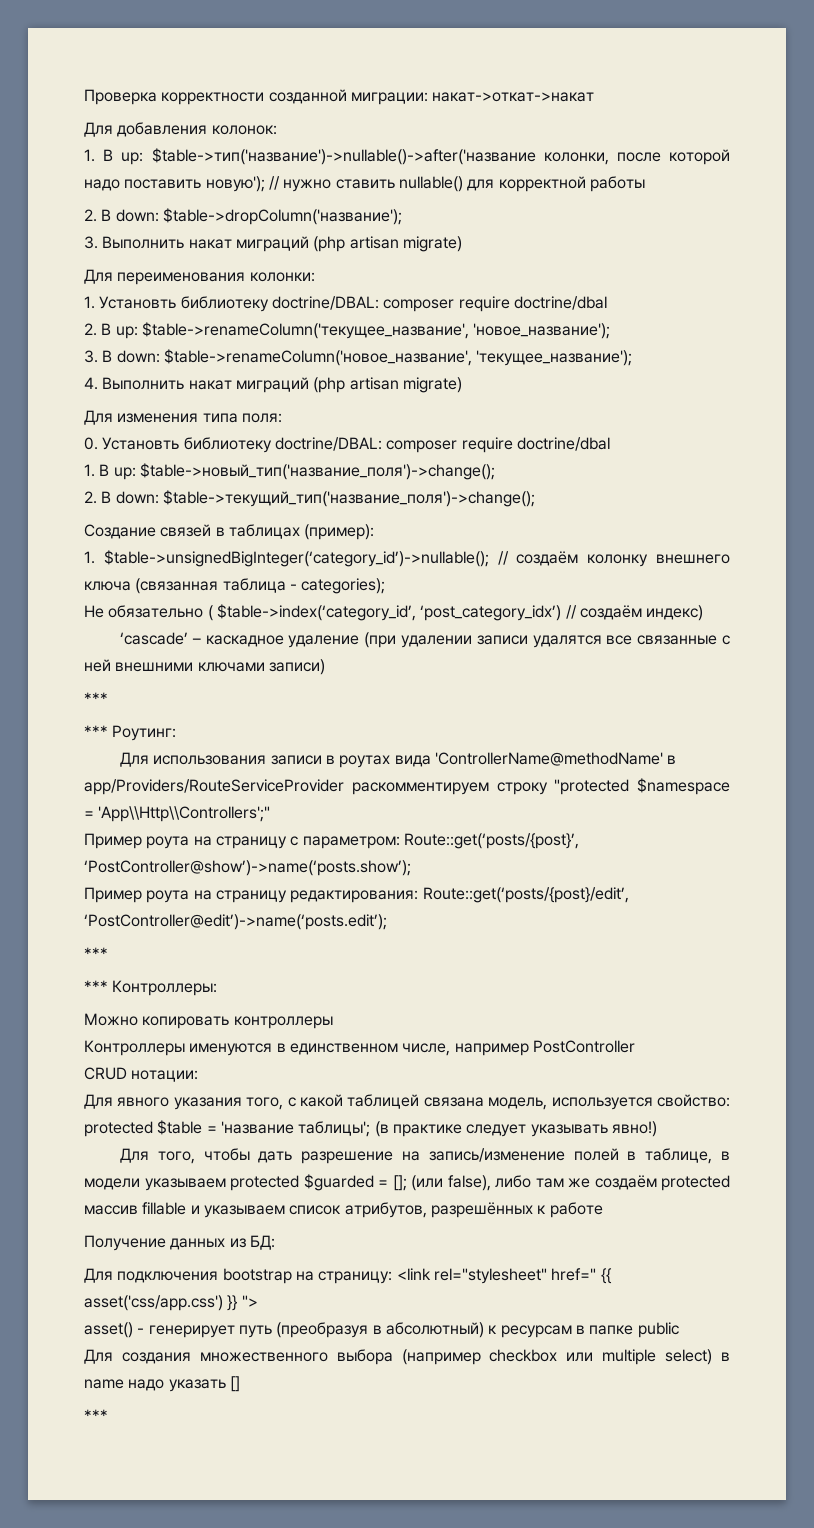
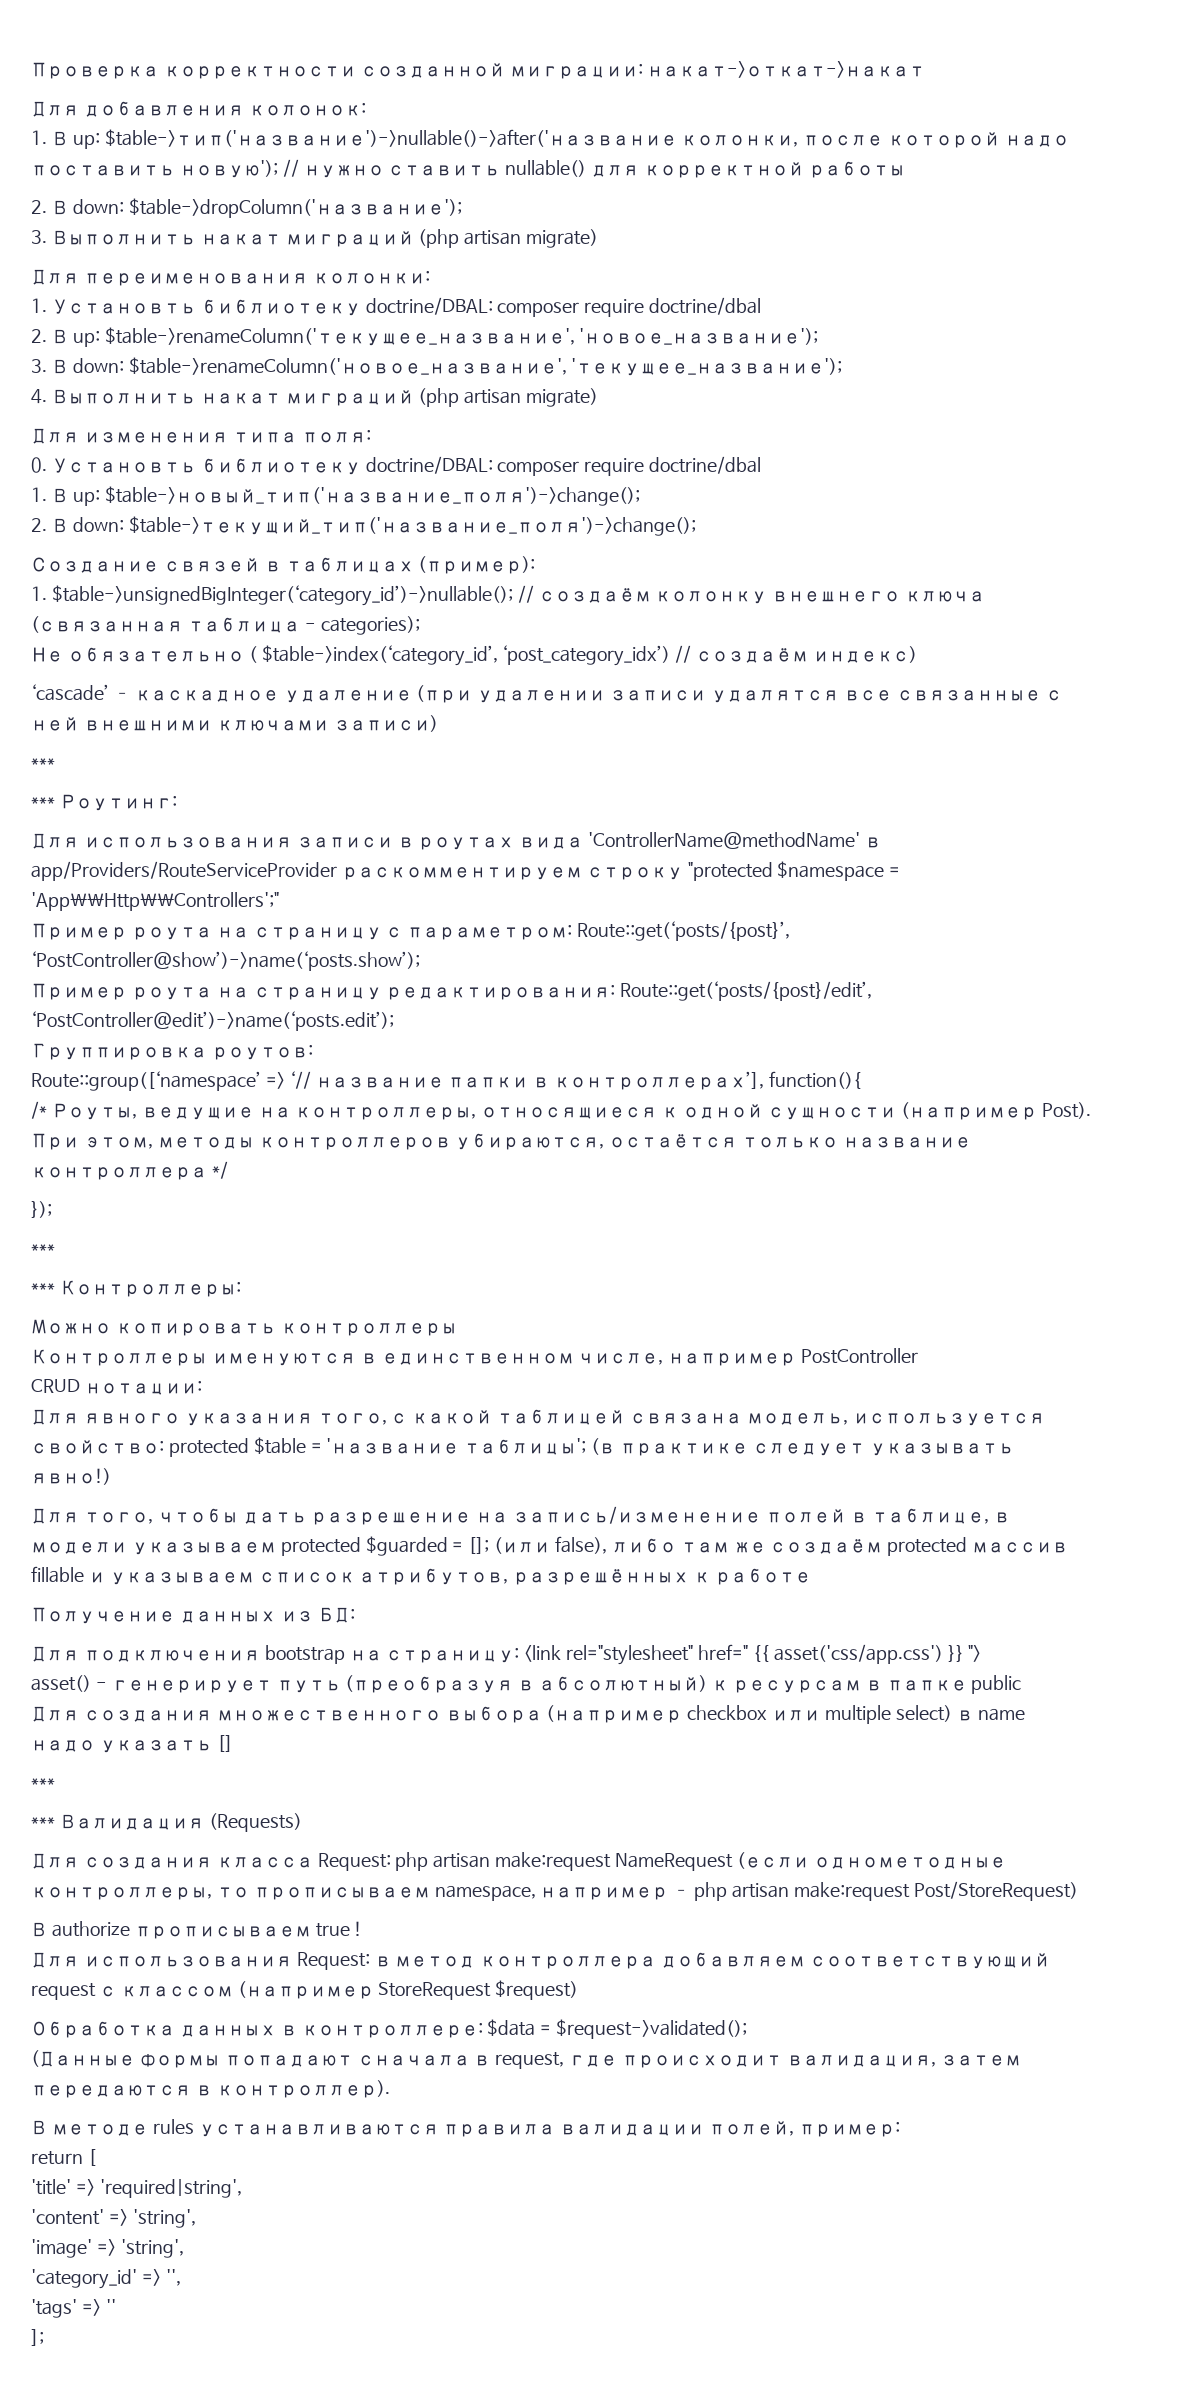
(387, 922) none -> [31,1043,313,1060] [31,1071,862,1091] [31,1101,1091,1120] [31,1133,972,1150] [31,1161,228,1180] [31,1201,52,1218] // Группировка роутов: // Route::group([‘namespace’ => ‘// название папки в контроллерах’], function(){ // /* Роуты, ведущие на контроллеры, относящиеся к одной сущности (например Post). При этом, методы контроллеров убираются, остаётся только название контроллера */ // });
(108, 1415) none -> [31,1813,302,1832] [31,1852,1006,1871] [31,1881,1078,1901] [31,1921,363,1939] [31,1952,1051,1970] [31,1980,579,2000] [31,2019,748,2039] [31,2050,1021,2069] [31,2080,390,2098] [31,2119,901,2137] [31,2149,96,2166] [31,2179,242,2198] [31,2209,196,2228] [31,2239,184,2258] [31,2269,181,2289] [31,2299,116,2318] [31,2329,44,2346] // *** Валидация (Requests) // Для создания класса Request: php artisan make:request NameRequest (если однометодные контроллеры, то прописываем namespace, например – php artisan make:request Post/StoreRequest) // В authorize прописываем true ! // Для использования Request: в метод контроллера добавляем соответствующий request с классом (например StoreRequest $request) // Обработка данных в контроллере: $data = $request->validated(); // (Данные формы попадают сначала в request, где происходит валидация, затем передаются в контроллер). // В методе rules устанавливаются правила валидации полей, пример: // return [ // 'title' => 'required|string', // 'content' => 'string', // 'image' => 'string', // 'category_id' => '', // 'tags' => '' // ];

